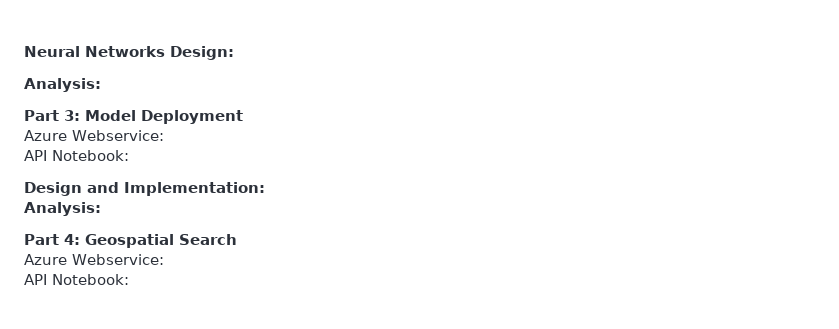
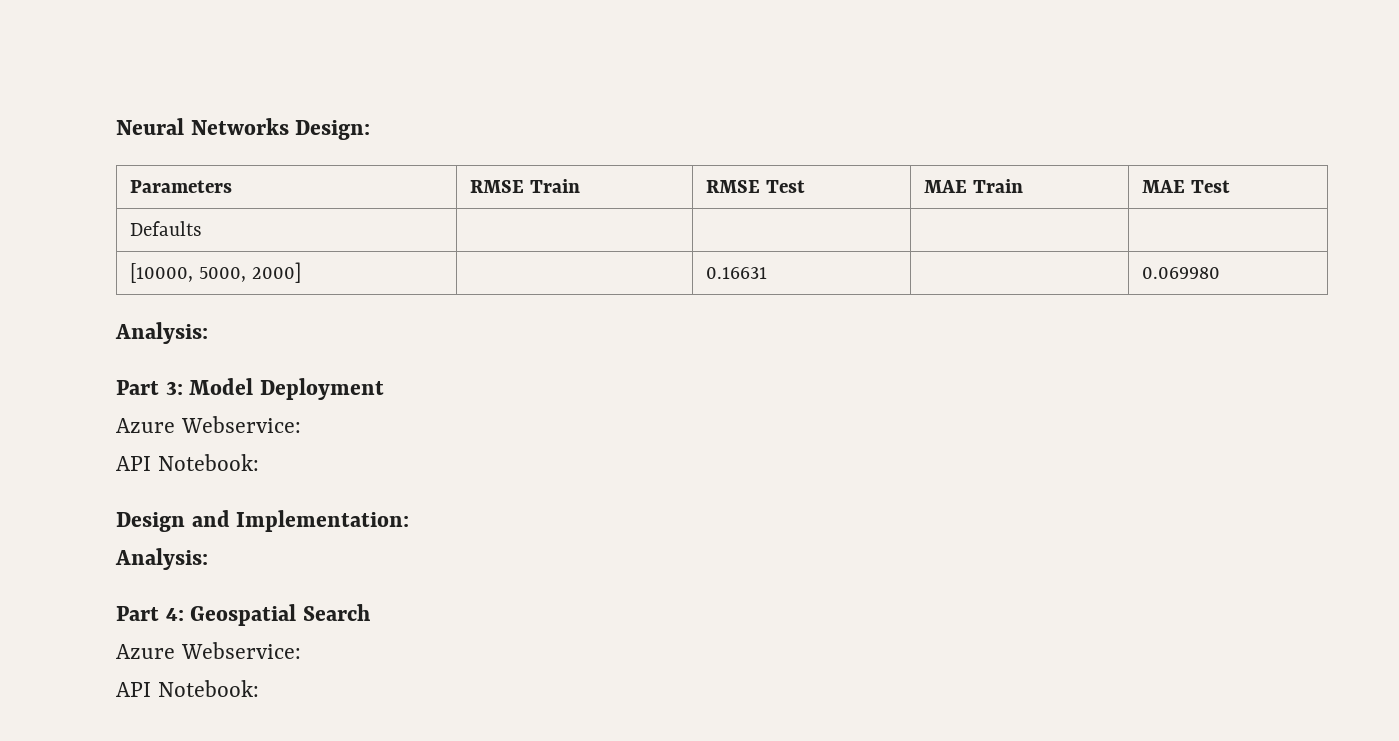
(234, 53) none -> [130,180,233,193] [470,179,581,193] [706,180,806,193] [924,179,1024,193] [1142,180,1231,193] [130,221,203,236] [130,262,302,283] [706,267,768,279] [1142,267,1221,279] // Parameters | RMSE Train | RMSE Test | MAE Train | MAE Test // Defaults | | | | // [10000, 5000, 2000] | | 0.16631 | | 0.069980

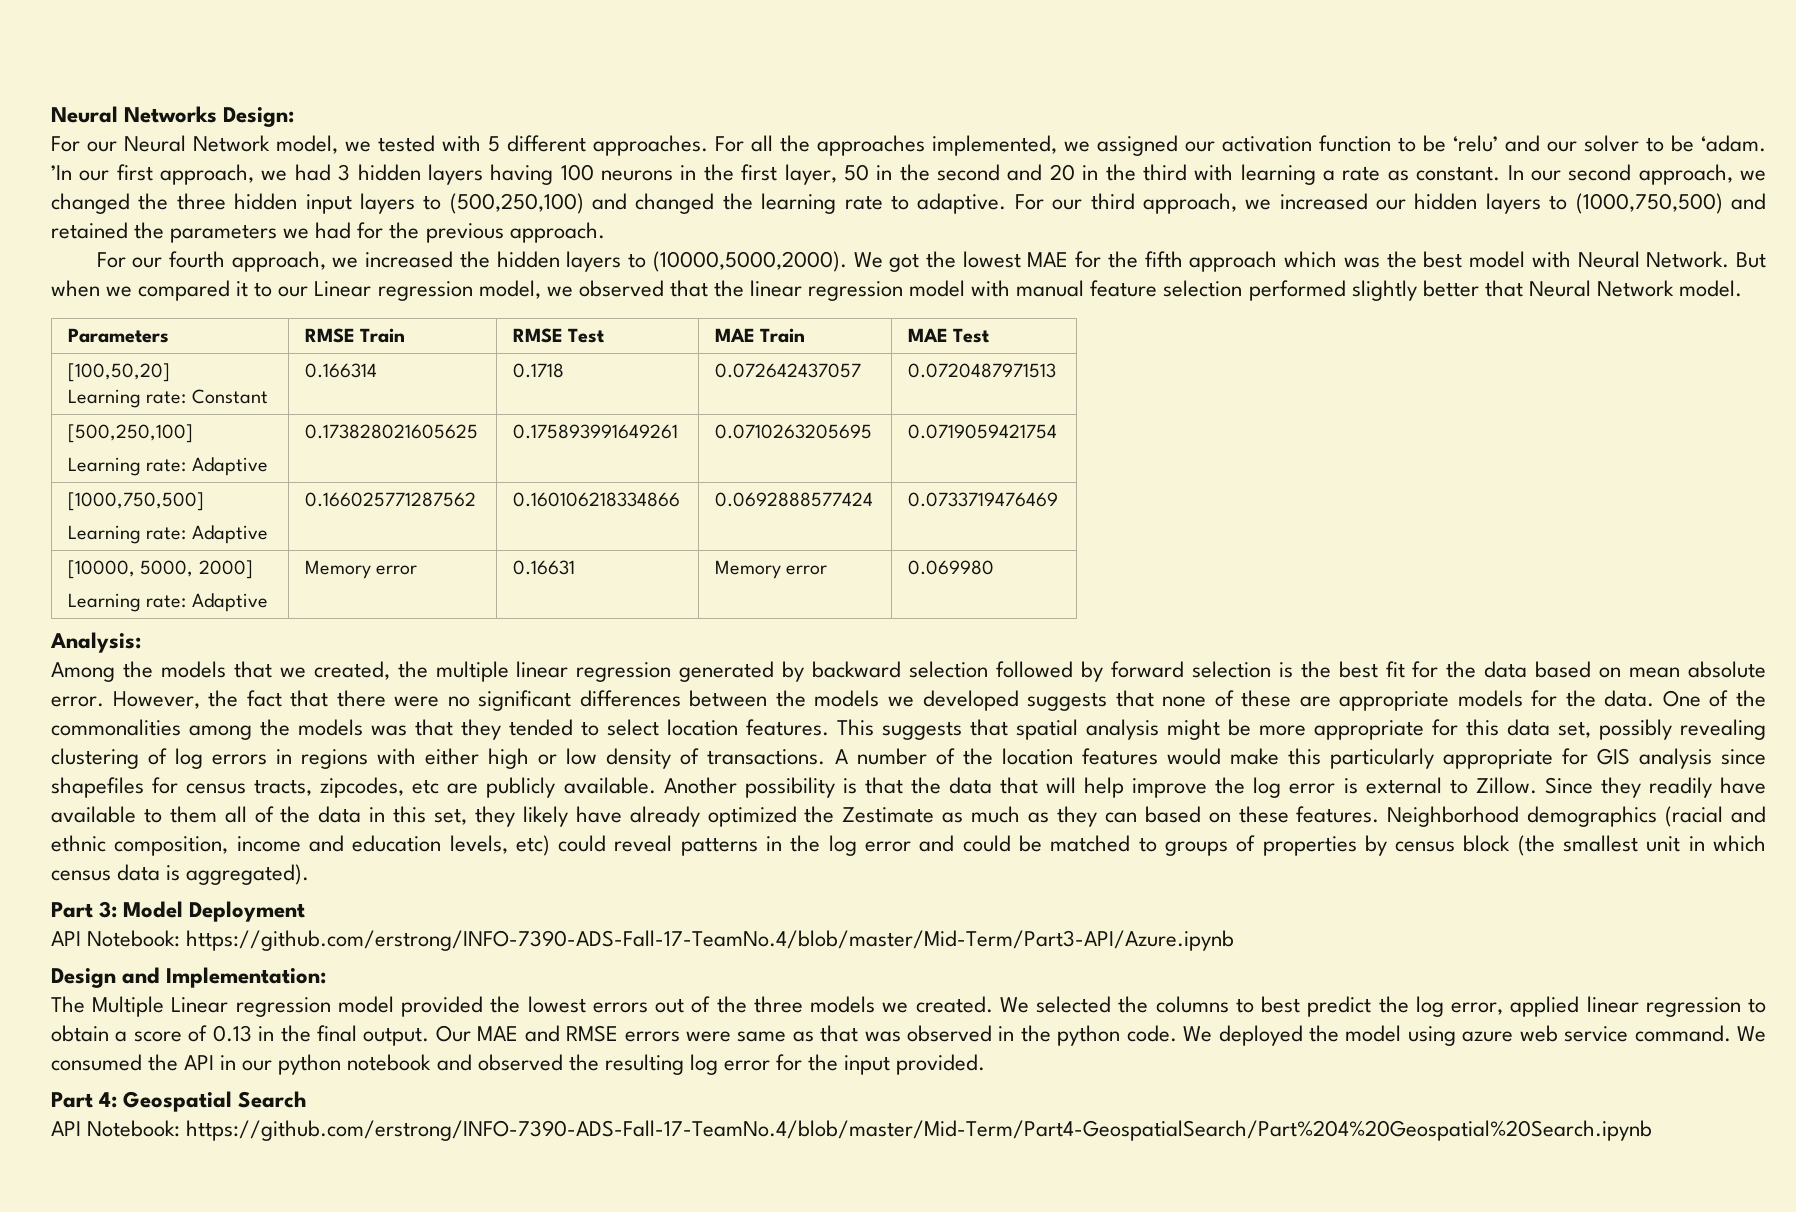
(371, 130) none -> [51,135,1766,156] [51,164,1767,185] [51,193,1767,214] [51,222,605,243] [96,251,1767,272] [51,280,1742,301] // For our Neural Network model, we tested with 5 different approaches. For all the approaches implemented, we assigned our activation function to be ‘relu’ and our solver to be ‘adam. ’In our first approach, we had 3 hidden layers having 100 neurons in the first layer, 50 in the second and 20 in the third with learning a rate as constant. In our second approach, we changed the three hidden input layers to (500,250,100) and changed the learning rate to adaptive. For our third approach, we increased our hidden layers to (1000,750,500) and retained the parameters we had for the previous approach. // For our fourth approach, we increased the hidden layers to (10000,5000,2000). We got the lowest MAE for the fifth approach which was the best model with Neural Network. But when we compared it to our Linear regression model, we observed that the linear regression model with manual feature selection performed slightly better that Neural Network model.
[130,221,203,236] [130,262,302,283] Defaults | | | | // [10000, 5000, 2000] | -> [67,363,170,382] [67,389,268,408] [304,363,377,378] [512,363,564,378] [714,363,861,378] [907,363,1056,378] [67,424,193,443] [67,457,268,476] [304,424,478,439] [512,424,678,439] [714,424,872,439] [907,424,1057,439] [67,492,204,511] [67,525,268,544] [304,492,476,507] [512,492,680,507] [714,492,873,507] [907,492,1058,507] [67,560,253,579] [67,593,268,612] [304,560,418,579] [100,50,20] // Learning rate: Constant | 0.166314 | 0.1718 | 0.072642437057 | 0.0720487971513 // [500,250,100] // Learning rate: Adaptive | 0.173828021605625 | 0.175893991649261 | 0.0710263205695 | 0.0719059421754 // [1000,750,500] // Learning rate: Adaptive | 0.166025771287562 | 0.160106218334866 | 0.0692888577424 | 0.0733719476469 // [10000, 5000, 2000] // Learning rate: Adaptive | Memory error
(768, 273) none -> [714,560,828,579] Memory error
(208, 333) none -> [51,661,1766,682] [51,690,1766,711] [51,719,1766,740] [51,748,1766,769] [51,777,1767,798] [51,806,1766,827] [51,835,1767,856] [51,864,310,885] // Among the models that we created, the multiple linear regression generated by backward selection followed by forward selection is the best fit for the data based on mean absolute error. However, the fact that there were no significant differences between the models we developed suggests that none of these are appropriate models for the data. One of the commonalities among the models was that they tended to select location features. This suggests that spatial analysis might be more appropriate for this data set, possibly revealing clustering of log errors in regions with either high or low density of transactions. A number of the location features would make this particularly appropriate for GIS analysis since shapefiles for census tracts, zipcodes, etc are publicly available. Another possibility is that the data that will help improve the log error is external to Zillow. Since they readily have available to them all of the data in this set, they likely have already optimized the Zestimate as much as they can based on these features. Neighborhood demographics (racial and ethnic composition, income and education levels, etc) could reveal patterns in the log error and could be matched to groups of properties by census block (the smallest unit in which census data is aggregated).
[116,416,301,433] [116,454,259,471] // Azure Webservice: // API Notebook: -> [51,930,1235,951] // API Notebook: https://github.com/erstrong/INFO-7390-ADS-Fall-17-TeamNo.4/blob/master/Mid-Term/Part3-API/Azure.ipynb
[115,548,208,570] Analysis: -> [51,996,1766,1017] [51,1025,1767,1046] [51,1054,986,1075] The Multiple Linear regression model provided the lowest errors out of the three models we created. We selected the columns to best predict the log error, applied linear regression to obtain a score of 0.13 in the final output. Our MAE and RMSE errors were same as that was observed in the python code. We deployed the model using azure web service command. We consumed the API in our python notebook and observed the resulting log error for the input provided.
[116,642,301,659] [116,680,259,697] // Azure Webservice: // API Notebook: -> [51,1120,1653,1141] // API Notebook: https://github.com/erstrong/INFO-7390-ADS-Fall-17-TeamNo.4/blob/master/Mid-Term/Part4-GeospatialSearch/Part%204%20Geospatial%20Search.ipynb

